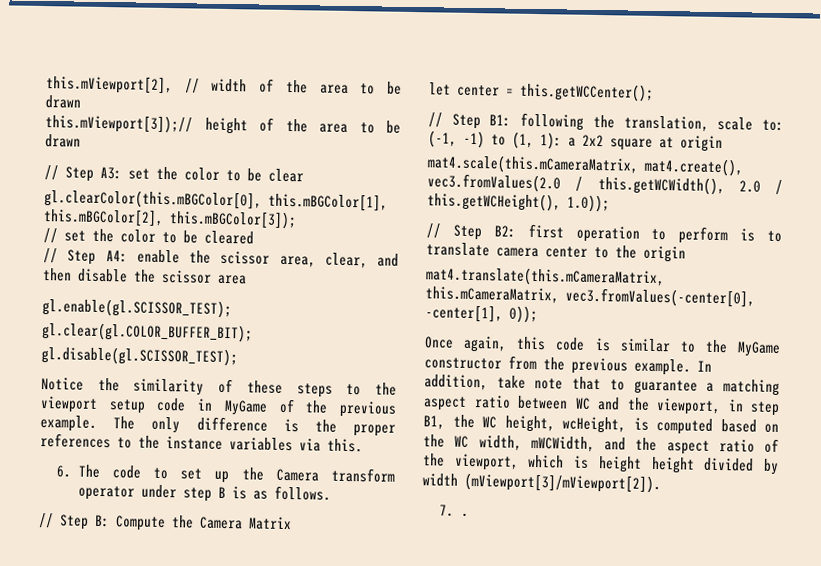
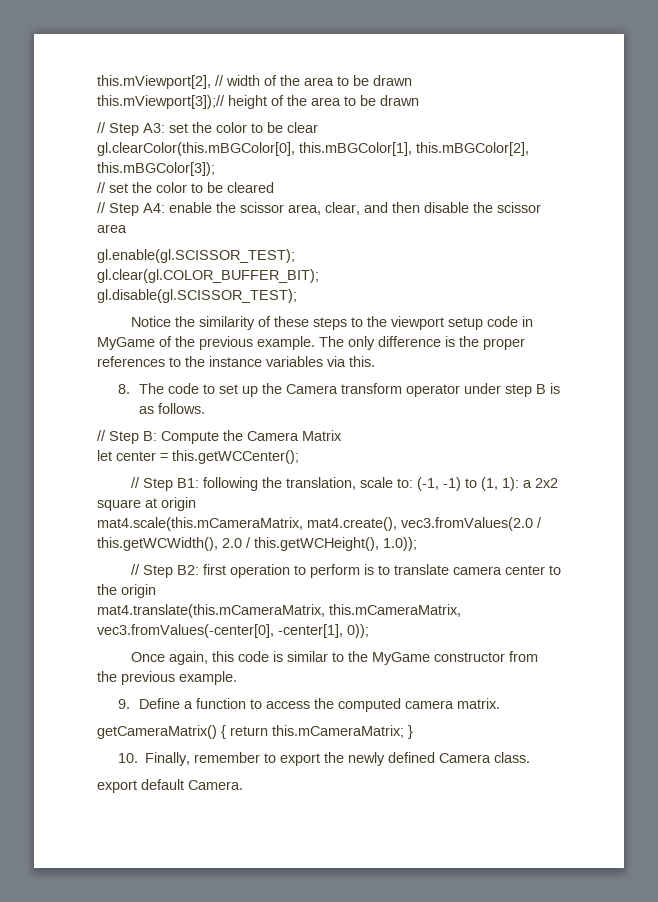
[56,465,72,478] 6. -> [118,384,131,394] 8.
[697,360,712,372] [424,374,780,396] [423,395,780,416] [423,414,779,435] [423,434,779,455] [423,453,779,475] [422,472,661,494] [439,504,469,517] In addition, take note that to guarantee a matching aspect ratio between WC and the viewport, in step B1, the WC height, wcHeight, is computed based on the WC width, mWCWidth, and the aspect ratio of the viewport, which is height height divided by width (mViewport[3]/mViewport[2]). // 7. . -> [118,698,501,712] [97,725,413,739] [118,752,531,766] [97,779,243,793] // 9. Define a function to access the computed camera matrix. // getCameraMatrix() { return this.mCameraMatrix; } // 10. Finally, remember to export the newly defined Camera class. // export default Camera.

